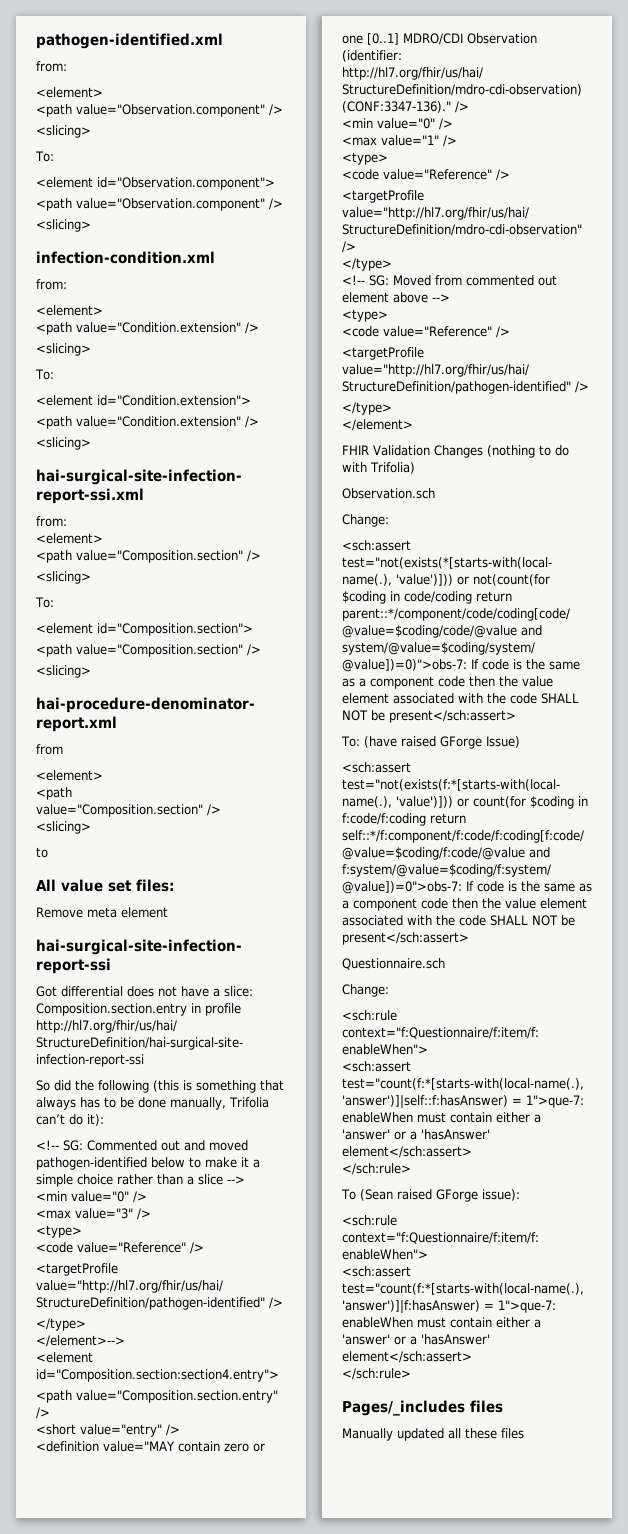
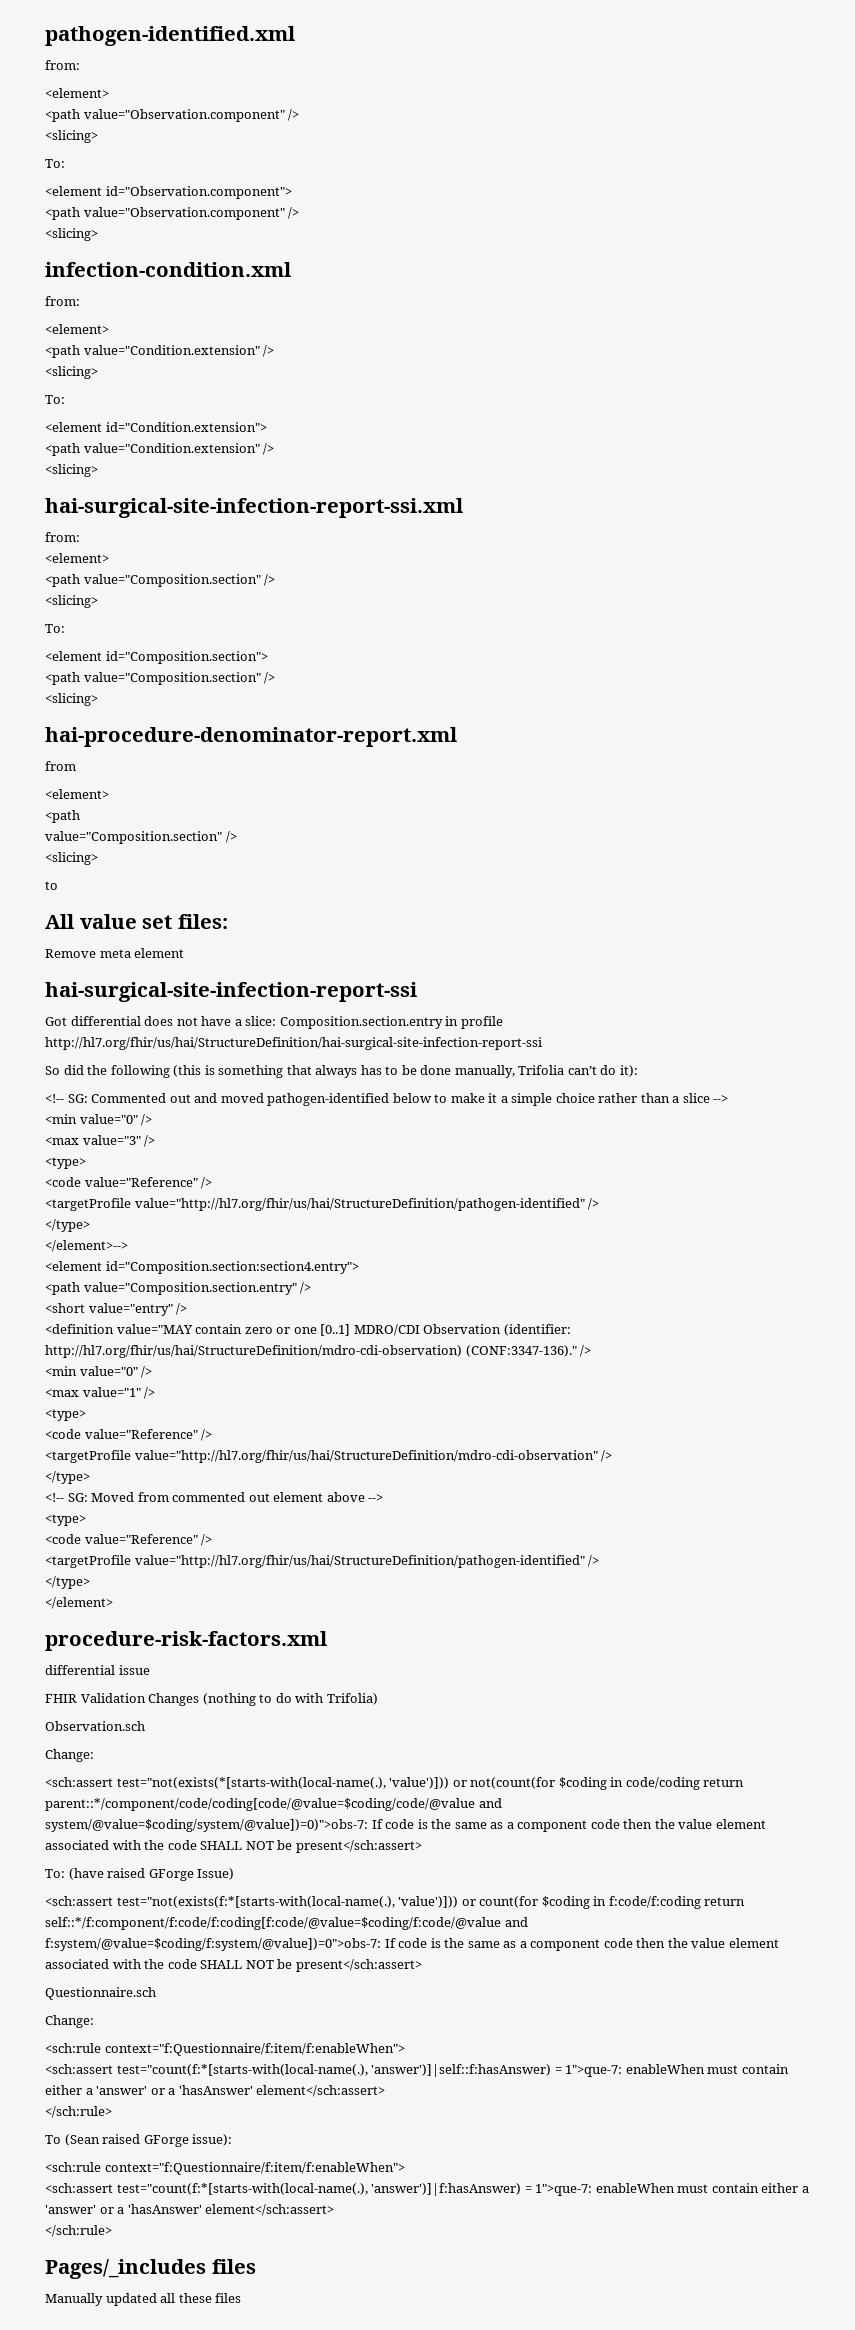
(413, 425) none -> [45,1631,327,1651] [45,1665,150,1675] // procedure-risk-factors.xml // differential issue

